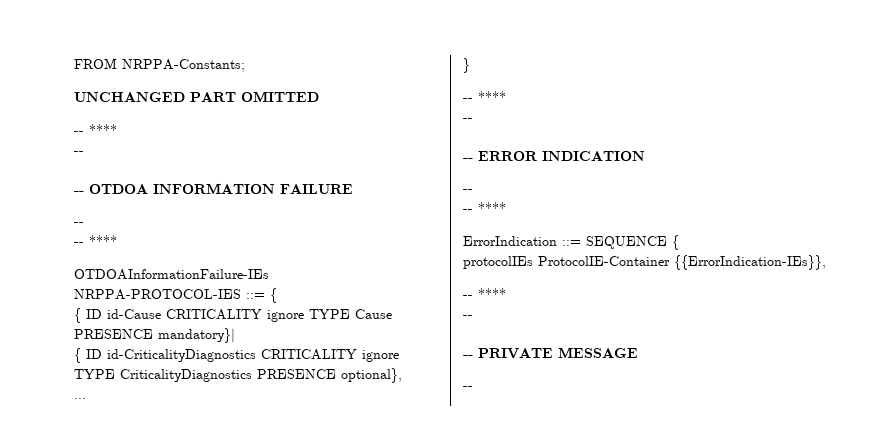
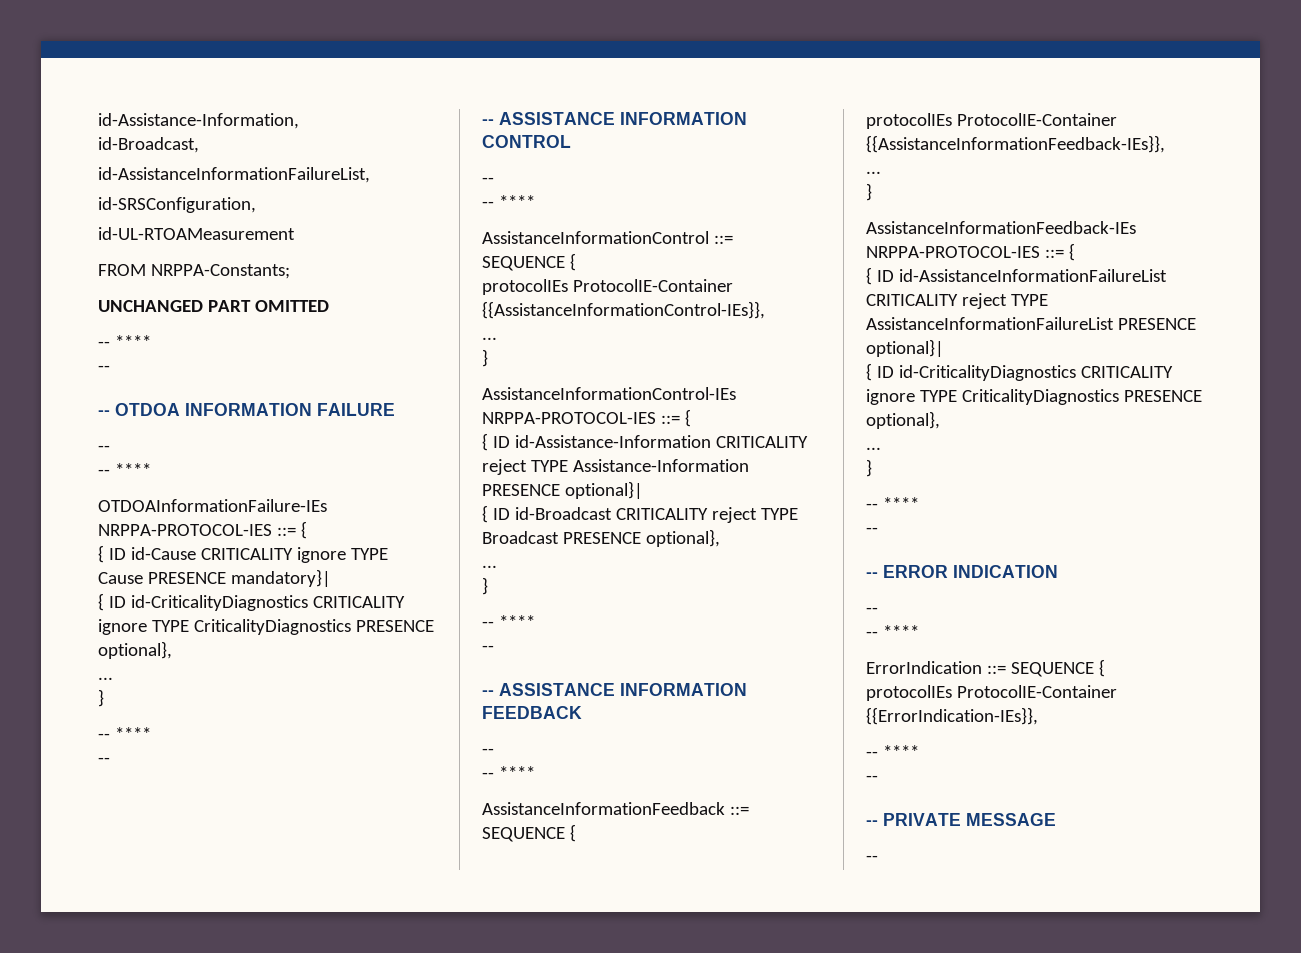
(74, 63) none -> [98,113,299,129] [98,137,199,153] [98,167,370,183] [98,197,256,213] [98,227,295,240] id-Assistance-Information, // id-Broadcast, // id-AssistanceInformationFailureList, // id-SRSConfiguration, // id-UL-RTOAMeasurement //
(473, 120) none -> [482,112,747,125] [482,135,571,148] [482,177,494,184] [482,195,535,208] [482,231,733,244] [482,253,576,271] [482,279,733,295] [482,301,765,319] [482,337,497,340] [482,349,488,367] [482,387,736,400] [482,409,691,427] [482,433,808,451] [482,459,749,475] [482,481,643,499] [482,505,798,523] [482,529,720,547] [482,565,497,568] [482,577,488,595] [482,615,535,628] [482,645,494,652] [482,683,747,696] [482,706,582,719] [482,748,494,755] [482,766,535,779] [482,802,749,815] [482,824,576,842] [866,113,1117,129] [866,135,1165,153] [866,171,881,174] [866,183,872,201] [866,221,1136,234] [866,243,1075,261] [866,267,1167,285] [866,293,1048,309] [866,317,1196,330] [866,339,944,357] [866,363,1173,381] [866,389,1202,405] [866,411,940,429] [866,447,881,450] [866,459,872,477] [866,497,919,510] [866,527,878,534] // -- ASSISTANCE INFORMATION CONTROL // -- // -- **** // AssistanceInformationControl ::= SEQUENCE { // protocolIEs ProtocolIE-Container {{AssistanceInformationControl-IEs}}, // ... // } // AssistanceInformationControl-IEs NRPPA-PROTOCOL-IES ::= { // { ID id-Assistance-Information CRITICALITY reject TYPE Assistance-Information PRESENCE optional}| // { ID id-Broadcast CRITICALITY reject TYPE Broadcast PRESENCE optional}, // ... // } // -- **** // -- // -- ASSISTANCE INFORMATION FEEDBACK // -- // -- **** // AssistanceInformationFeedback ::= SEQUENCE { // protocolIEs ProtocolIE-Container {{AssistanceInformationFeedback-IEs}}, // ... // } // AssistanceInformationFeedback-IEs NRPPA-PROTOCOL-IES ::= { // { ID id-AssistanceInformationFailureList CRITICALITY reject TYPE AssistanceInformationFailureList PRESENCE optional}| // { ID id-CriticalityDiagnostics CRITICALITY ignore TYPE CriticalityDiagnostics PRESENCE optional}, // ... // } // -- **** // --

